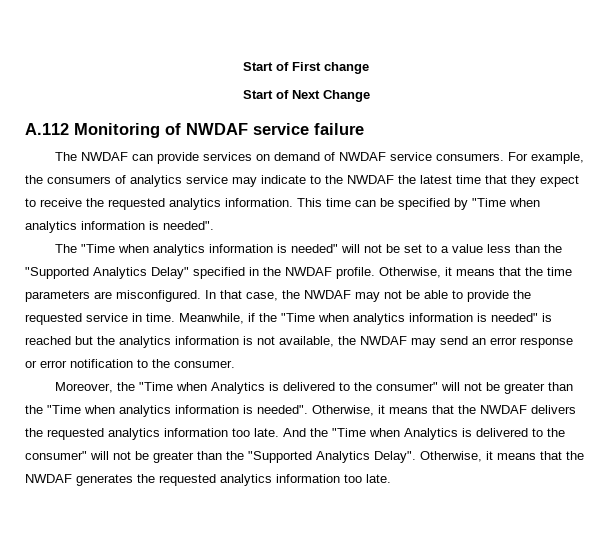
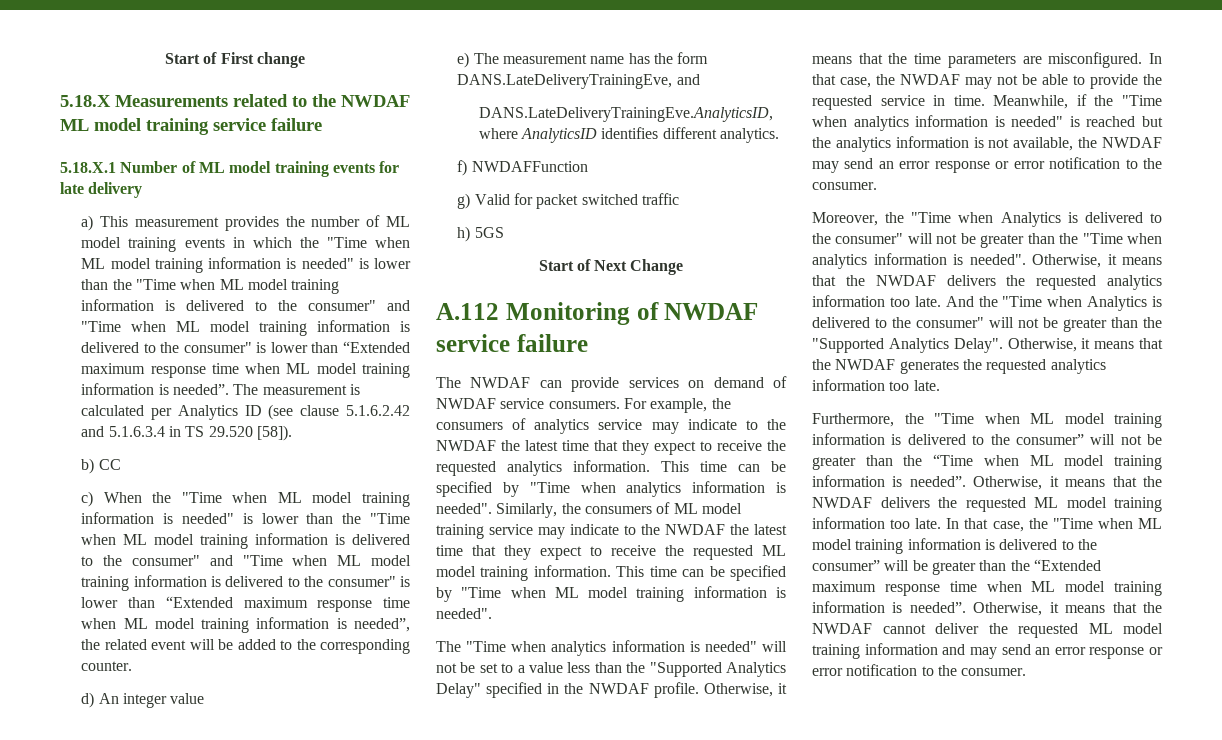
(369, 68) none -> [60,94,410,107] [60,118,322,135] [60,161,400,177] [60,182,143,198] [81,215,410,231] [81,237,410,252] [81,257,411,273] [81,279,340,294] [81,299,410,311] [81,320,410,336] [81,341,411,353] [81,363,411,378] [81,383,360,395] [81,404,411,420] [81,425,292,441] [81,458,121,474] [81,491,410,507] [81,512,410,524] [81,533,410,549] [81,555,411,566] [81,575,410,591] [81,596,410,612] [81,617,410,633] [81,639,410,654] [81,661,133,671] [81,692,205,708] [457,52,709,68] [457,74,700,89] [478,107,773,122] [478,127,779,143] [457,160,588,176] [457,193,679,209] [457,226,504,242] // 5.18.X Measurements related to the NWDAF ML model training service failure // 5.18.X.1 Number of ML model training events for late delivery // a) This measurement provides the number of ML model training events in which the "Time when ML model training information is needed" is lower than the "Time when ML model training information is delivered to the consumer" and "Time when ML model training information is delivered to the consumer" is lower than “Extended maximum response time when ML model training information is needed”. The measurement is calculated per Analytics ID (see clause 5.1.6.2.42 and 5.1.6.3.4 in TS 29.520 [58]). // b) CC // c) When the "Time when ML model training information is needed" is lower than the "Time when ML model training information is delivered to the consumer" and "Time when ML model training information is delivered to the consumer" is lower than “Extended maximum response time when ML model training information is needed”, the related event will be added to the corresponding counter. // d) An integer value // e) The measurement name has the form DANS.LateDeliveryTrainingEve, and // DANS.LateDeliveryTrainingEve.AnalyticsID, where AnalyticsID identifies different analytics. // f) NWDAFFunction // g) Valid for packet switched traffic // h) 5GS
(214, 225) none -> [496,502,742,518] [436,524,787,539] [436,545,786,560] [436,565,786,581] [436,586,786,602] [436,608,492,619] Similarly, the consumers of ML model training service may indicate to the NWDAF the latest time that they expect to receive the requested ML model training information. This time can be specified by "Time when ML model training information is needed".
(391, 478) none -> [812,413,1162,428] [812,433,1162,445] [812,454,1162,470] [812,475,1162,490] [812,497,1162,512] [812,517,1162,532] [812,538,1097,554] [812,559,1101,575] [812,581,1162,596] [812,601,1162,616] [812,623,1163,638] [812,643,1163,659] [812,664,1027,676] // Furthermore, the "Time when ML model training information is delivered to the consumer” will not be greater than the “Time when ML model training information is needed”. Otherwise, it means that the NWDAF delivers the requested ML model training information too late. In that case, the "Time when ML model training information is delivered to the consumer” will be greater than the “Extended maximum response time when ML model training information is needed”. Otherwise, it means that the NWDAF cannot deliver the requested ML model training information and may send an error response or error notification to the consumer.

